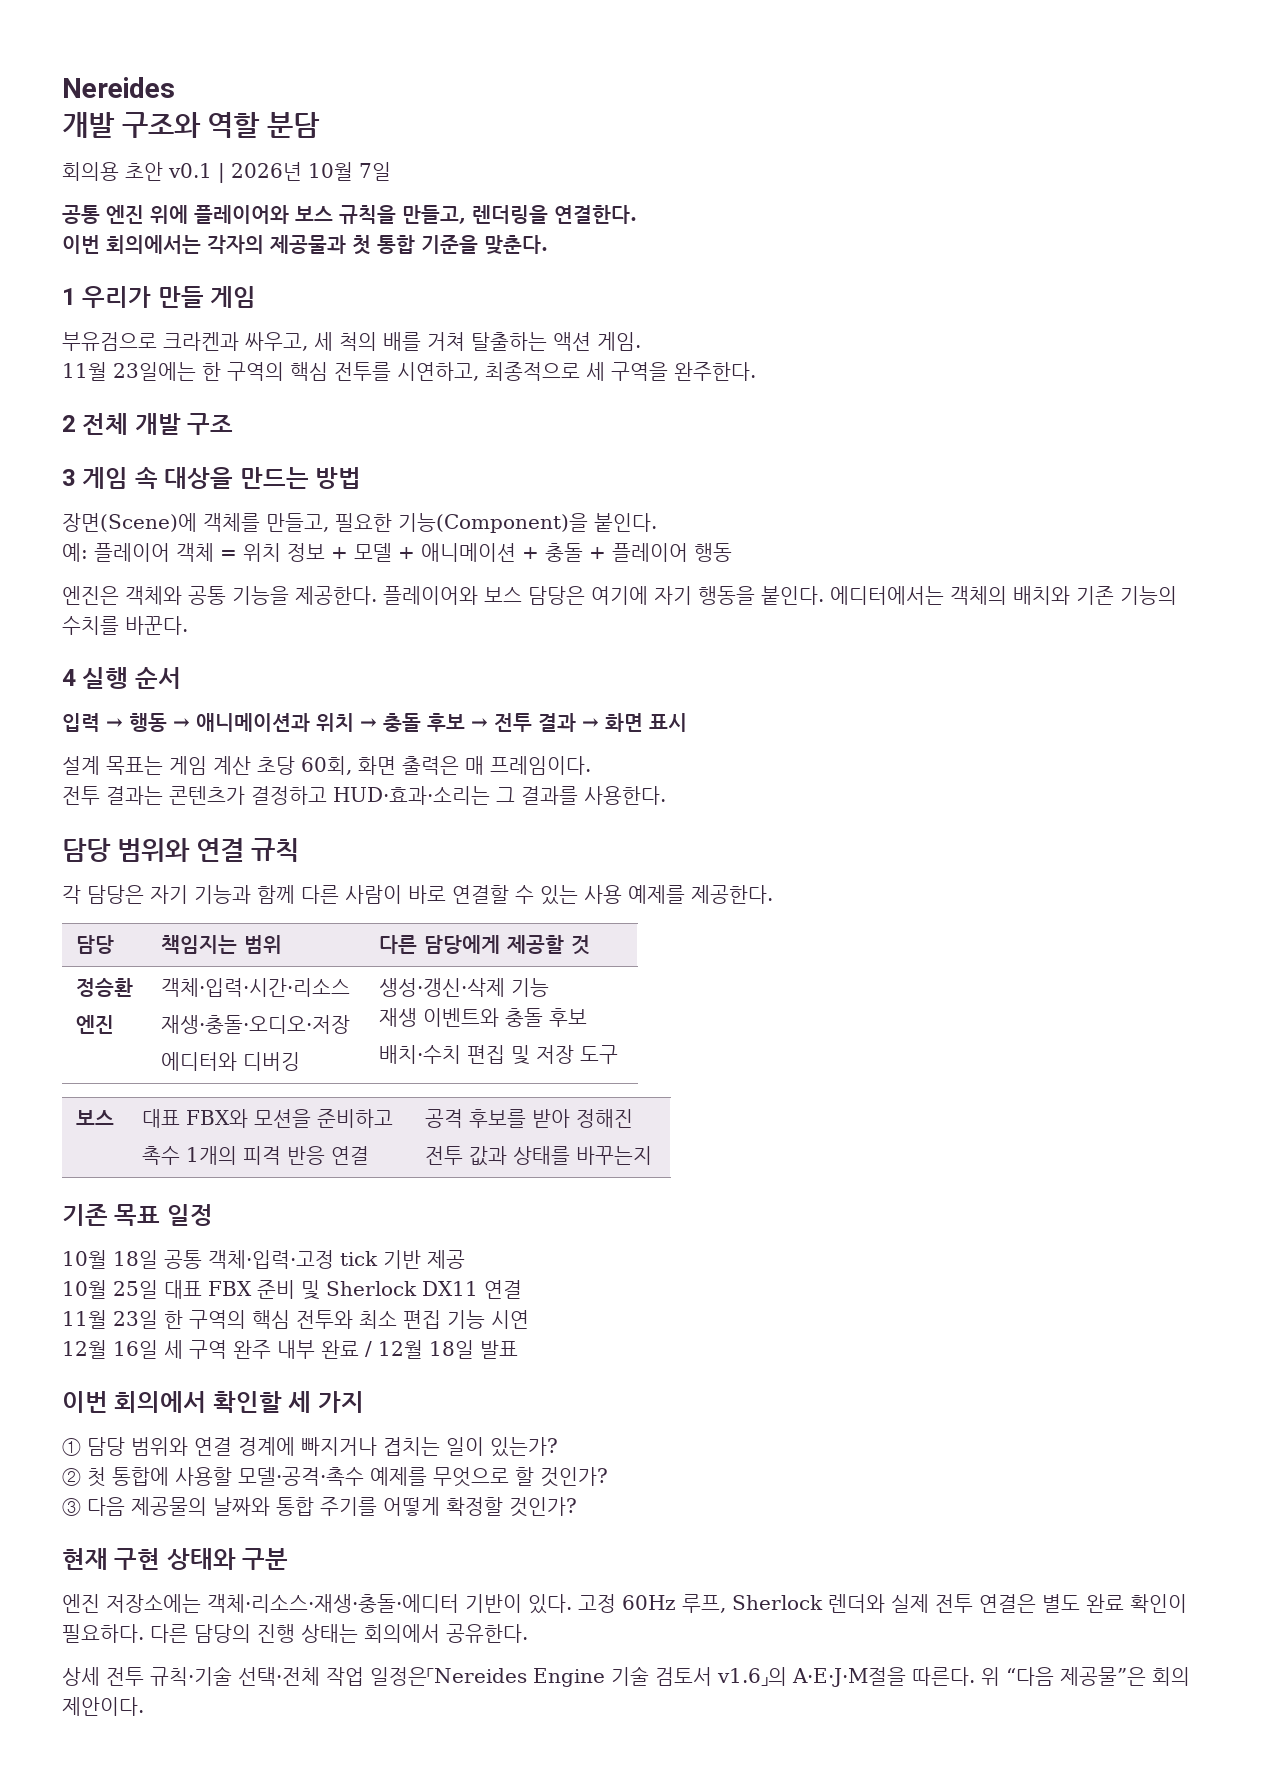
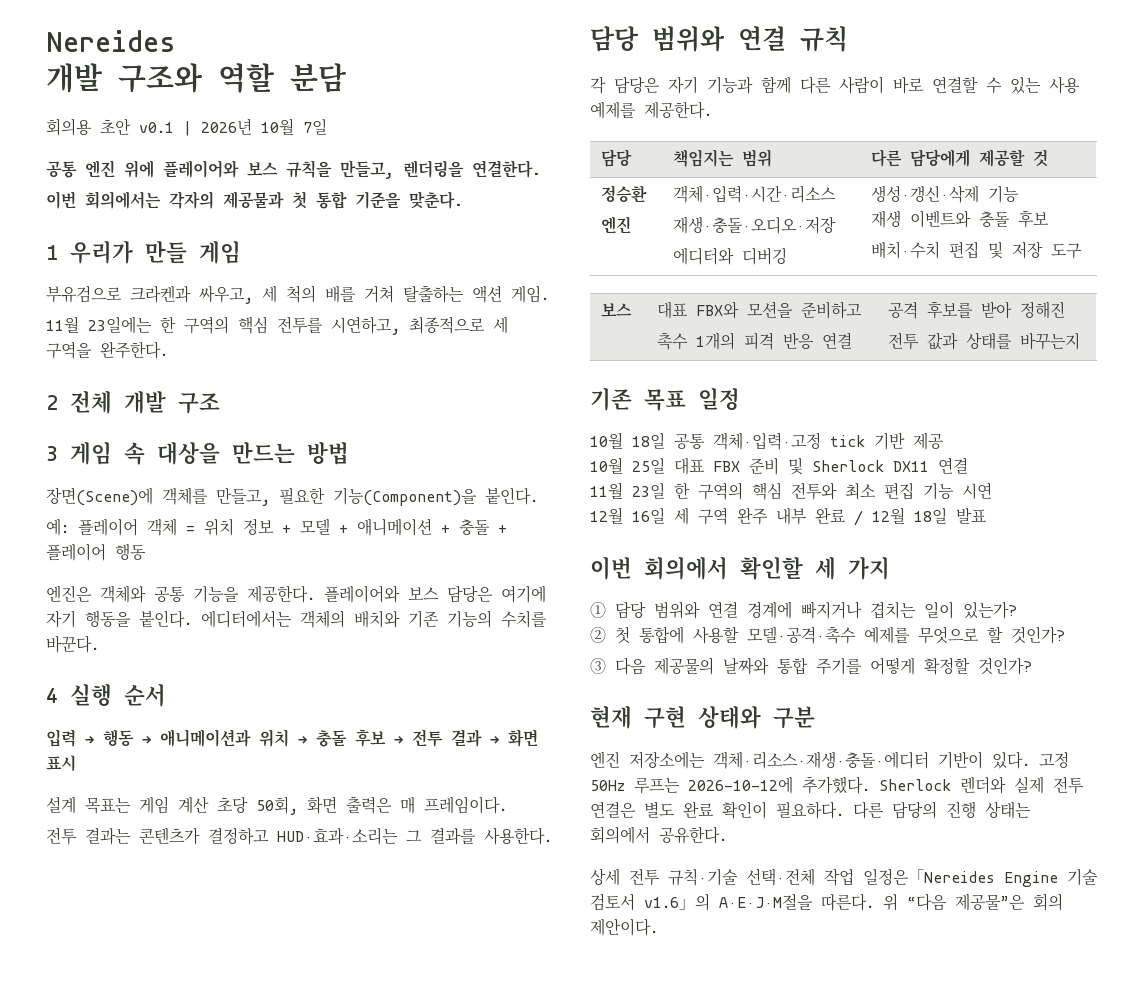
[301,756,352,775] 60회, -> [256,796,298,815] 50회,
[622,1594,726,1613] 60Hz 루프, -> [590,776,870,794] 50Hz 루프는 2026-10-12에 추가했다.

